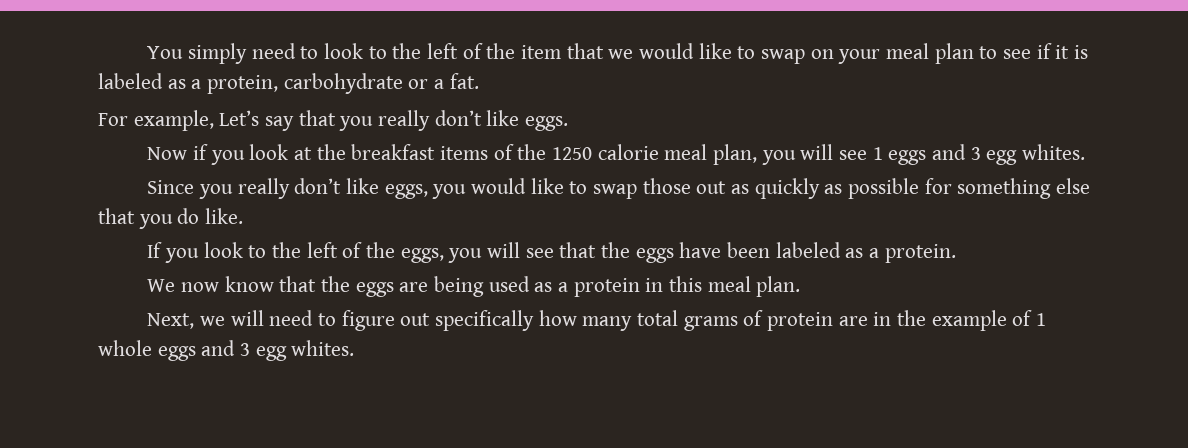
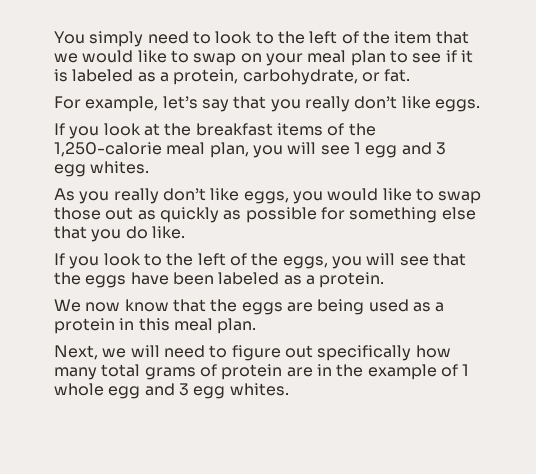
[283,73,445,94] carbohydrate or a -> [242,69,380,85] carbohydrate, or
[219,110,260,126] Let’s -> [162,96,198,109] let’s
[147,144,208,160] Now if -> [54,123,65,135] If
[551,144,659,160] 1250 calorie -> [54,142,162,157] 1,250-calorie
[888,150,927,165] eggs -> [365,145,398,158] egg
[147,180,195,194] Since -> [54,188,75,201] As
[157,346,196,361] eggs -> [108,386,141,399] egg

